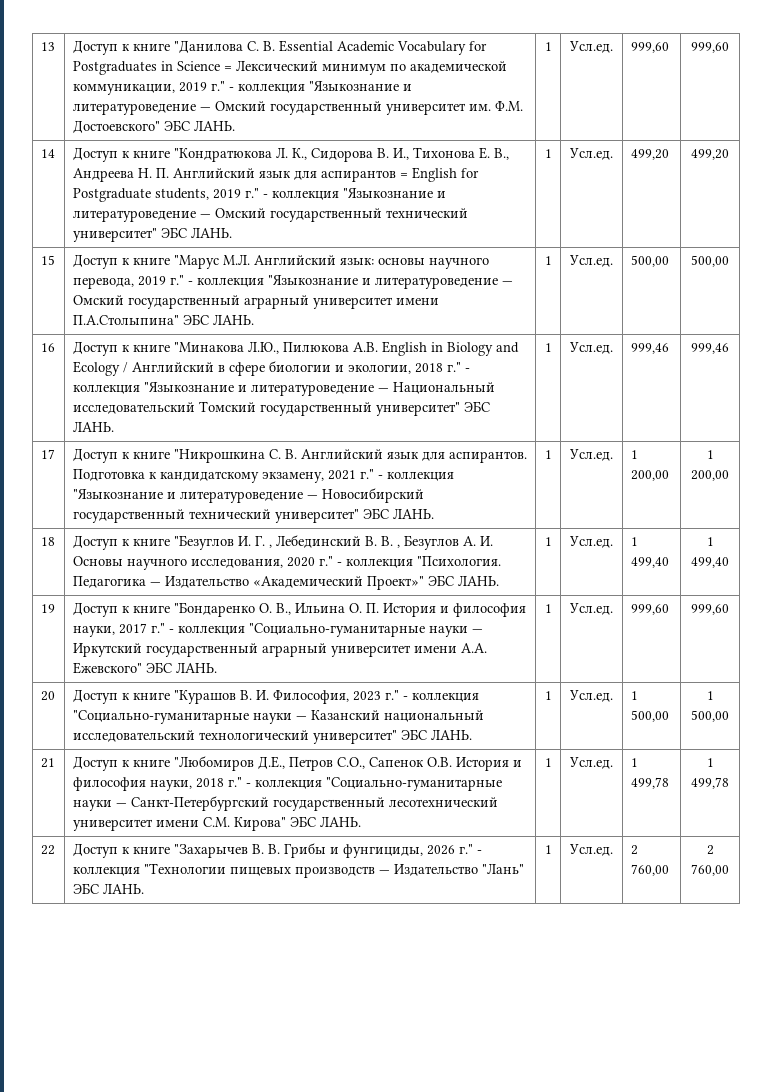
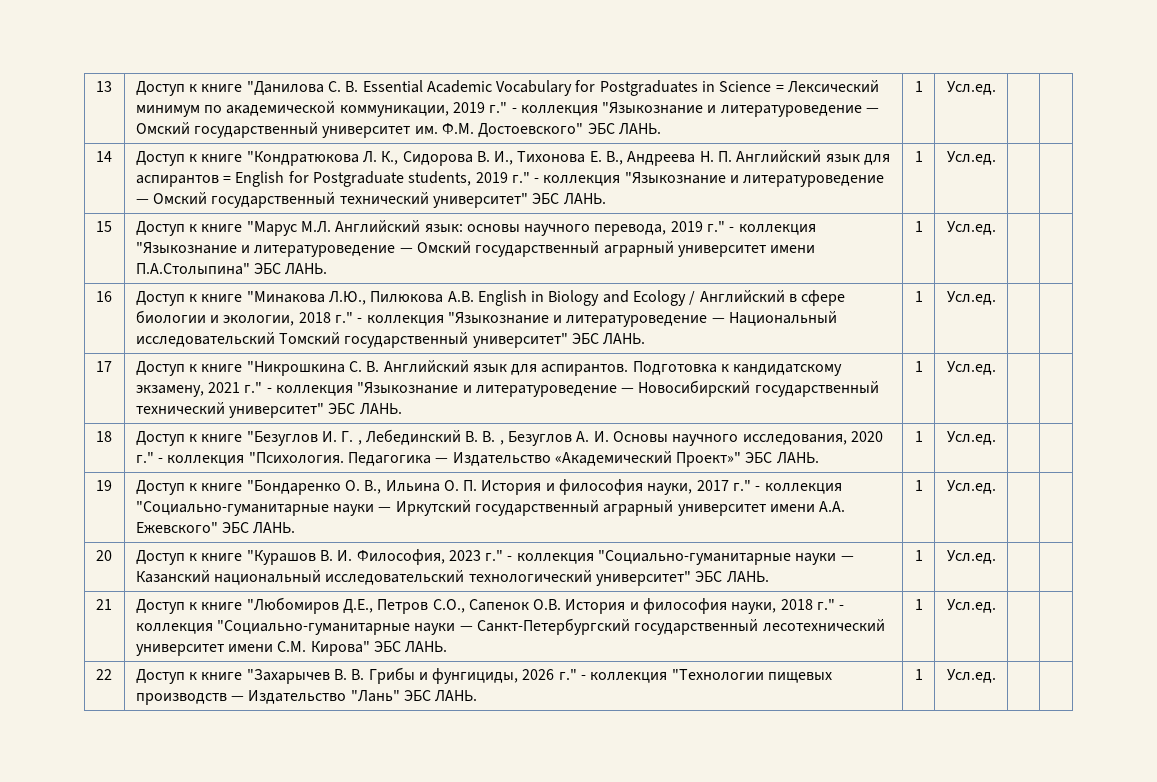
[630,42,669,53] [691,42,729,53] 999,60 | 999,60 -> (996, 88) |
[630,149,669,160] [691,149,729,160] 499,20 | 499,20 -> (996, 158) |
[630,255,669,267] [691,255,729,267] 500,00 | 500,00 -> (996, 228) |
[630,343,669,354] [691,343,729,354] 999,46 | 999,46 -> (996, 298) |
[630,450,638,459] [630,470,669,481] [706,450,714,459] [691,470,729,481] 1 200,00 | 1 200,00 -> (996, 368) |
[630,537,638,546] [630,557,669,568] [706,537,714,546] [691,557,729,568] 1 499,40 | 1 499,40 -> (996, 438) |
[630,604,669,615] [691,604,729,615] 999,60 | 999,60 -> (996, 487) |
[630,691,638,700] [630,710,669,722] [706,691,714,700] [691,710,729,722] 1 500,00 | 1 500,00 -> (996, 557) |
[630,758,638,767] [630,777,669,789] [706,758,714,767] [691,777,729,789] 1 499,78 | 1 499,78 -> (996, 606) |
[630,845,638,855] [630,864,669,876] [706,845,714,855] [691,864,729,876] 2 760,00 | 2 760,00 -> (996, 676) |

